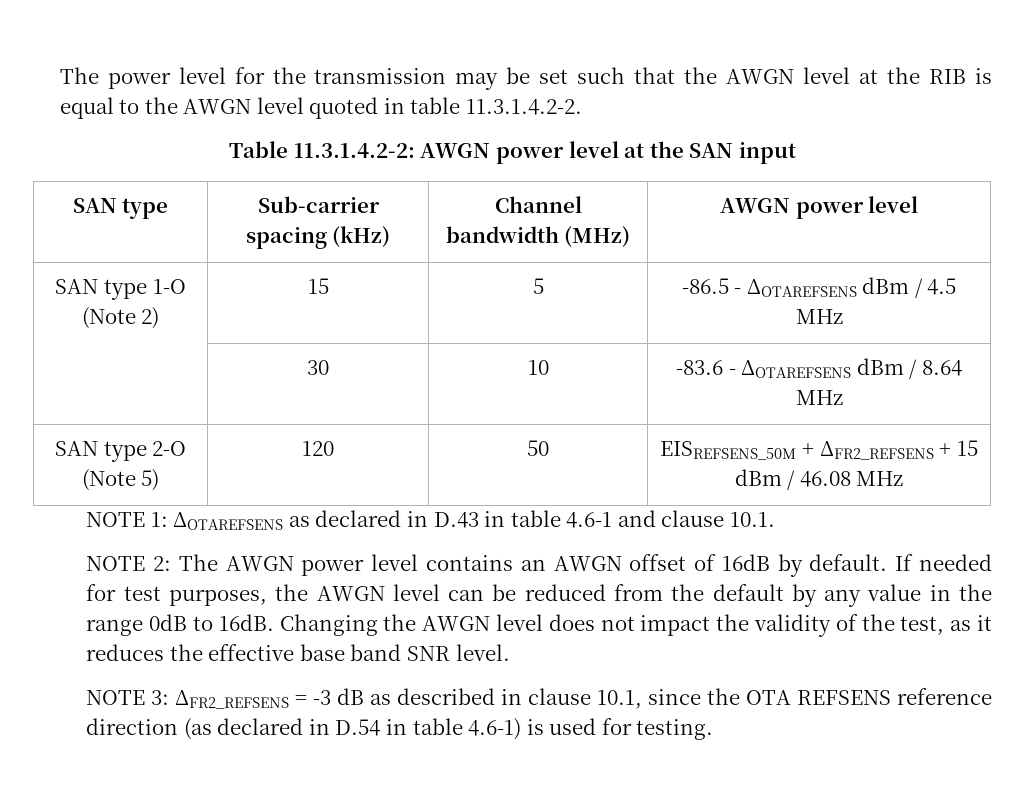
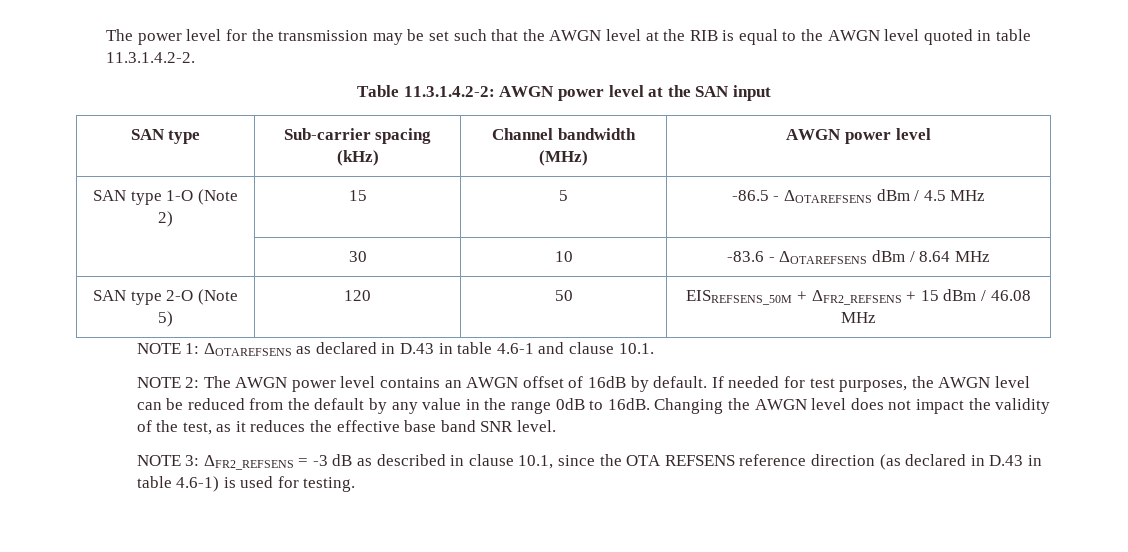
[335,719,381,736] D.54 -> [989,455,1024,466] D.43

